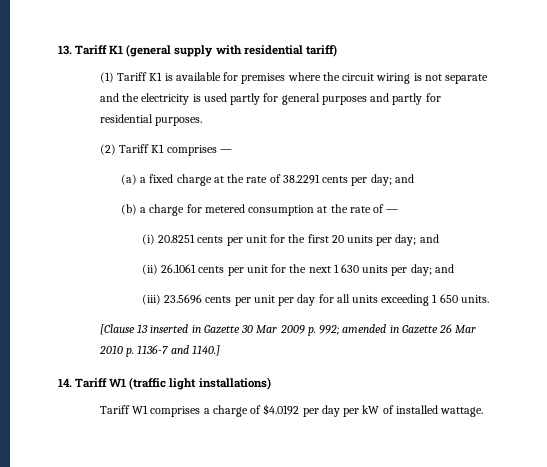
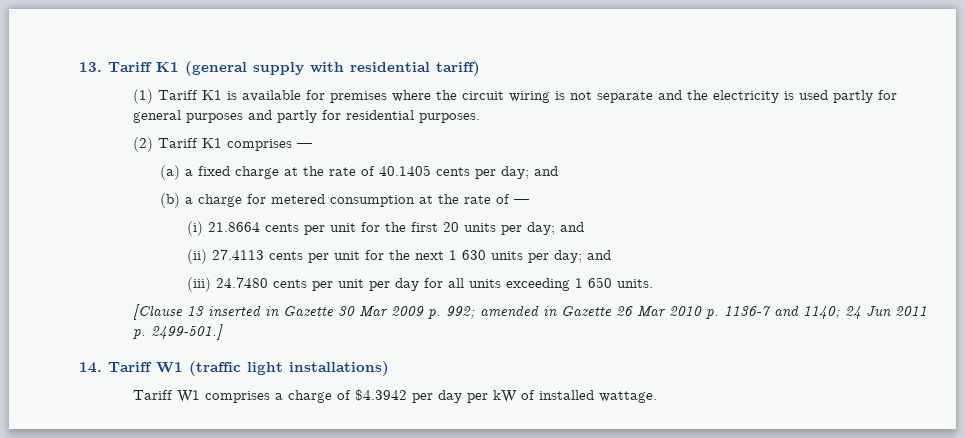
[282,174,320,184] 38.2291 -> [378,165,431,176] 40.1405
[158,234,196,243] 20.8251 -> [207,222,260,232] 21.8664
[161,264,197,273] 26.1061 -> [211,249,264,260] 27.4113
[164,294,203,304] 23.5696 -> [215,277,268,288] 24.7480
[191,345,220,356] 1140.] -> [802,306,927,319] [132,324,223,340] 1140; 24 Jun 2011 p. 2499-501.]
[263,404,300,415] $4.0192 -> [354,389,407,401] $4.3942

